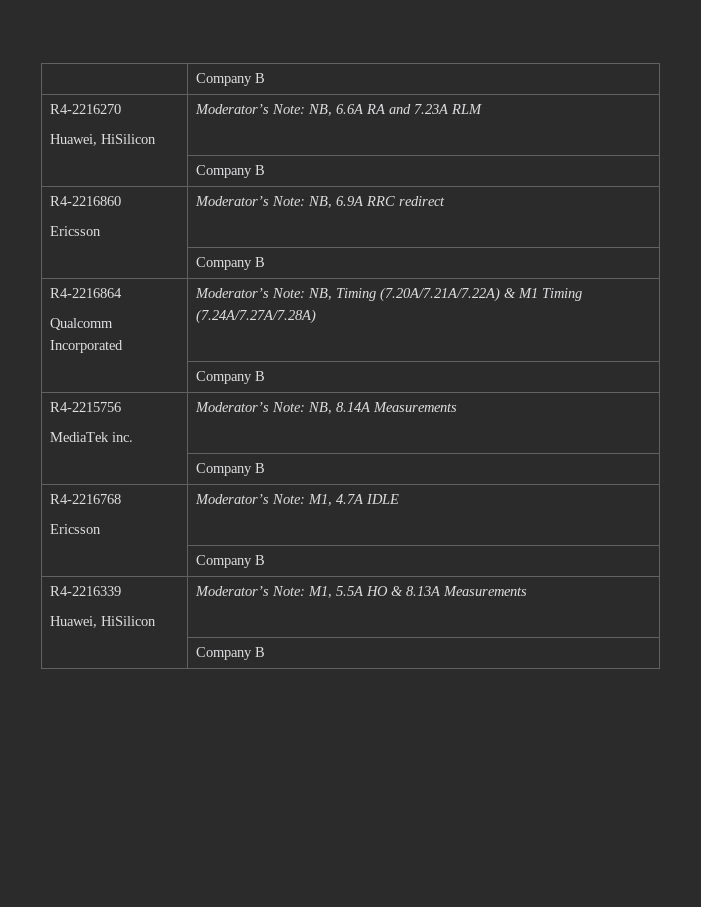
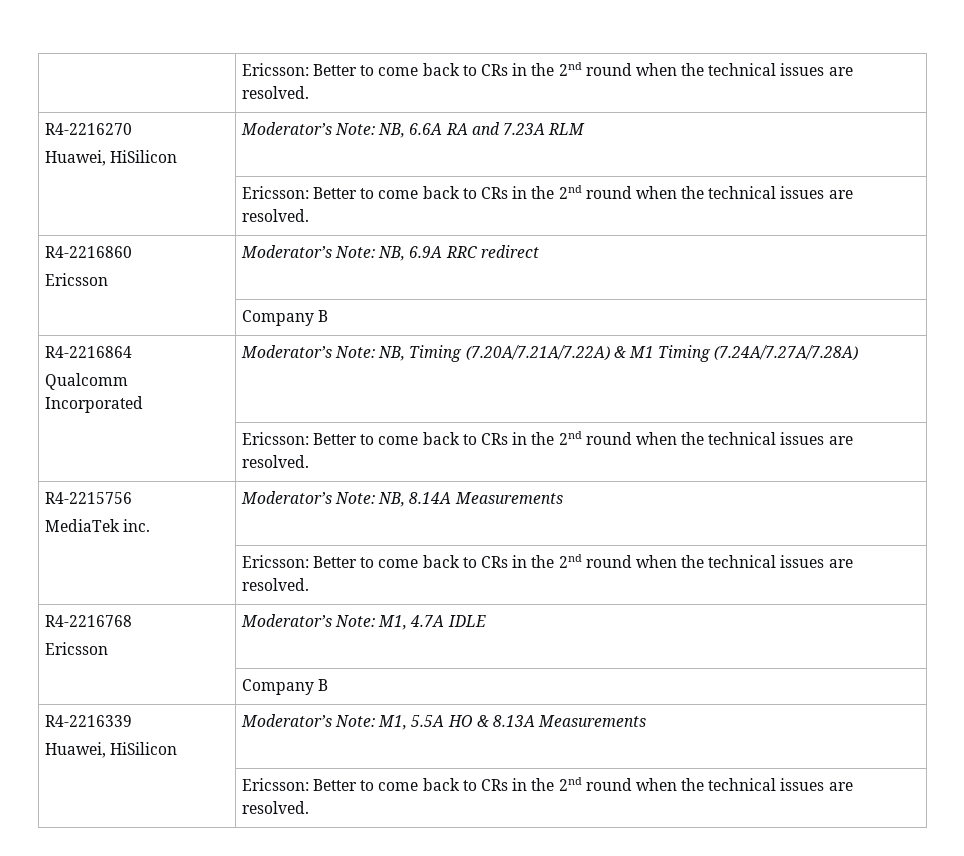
[195,73,265,86] | Company B -> [241,62,853,76] [241,86,309,99] | Ericsson: Better to come back to CRs in the 2nd round when the technical issues are resolved.
[195,165,265,178] Company B -> [241,185,853,199] [241,209,309,222] Ericsson: Better to come back to CRs in the 2nd round when the technical issues are resolved.
[195,371,265,384] Company B -> [241,431,853,445] [241,455,309,468] Ericsson: Better to come back to CRs in the 2nd round when the technical issues are resolved.
[195,463,265,476] Company B -> [241,554,853,568] [241,578,309,591] Ericsson: Better to come back to CRs in the 2nd round when the technical issues are resolved.
[195,647,265,660] Company B -> [241,777,853,791] [241,801,309,814] Ericsson: Better to come back to CRs in the 2nd round when the technical issues are resolved.

